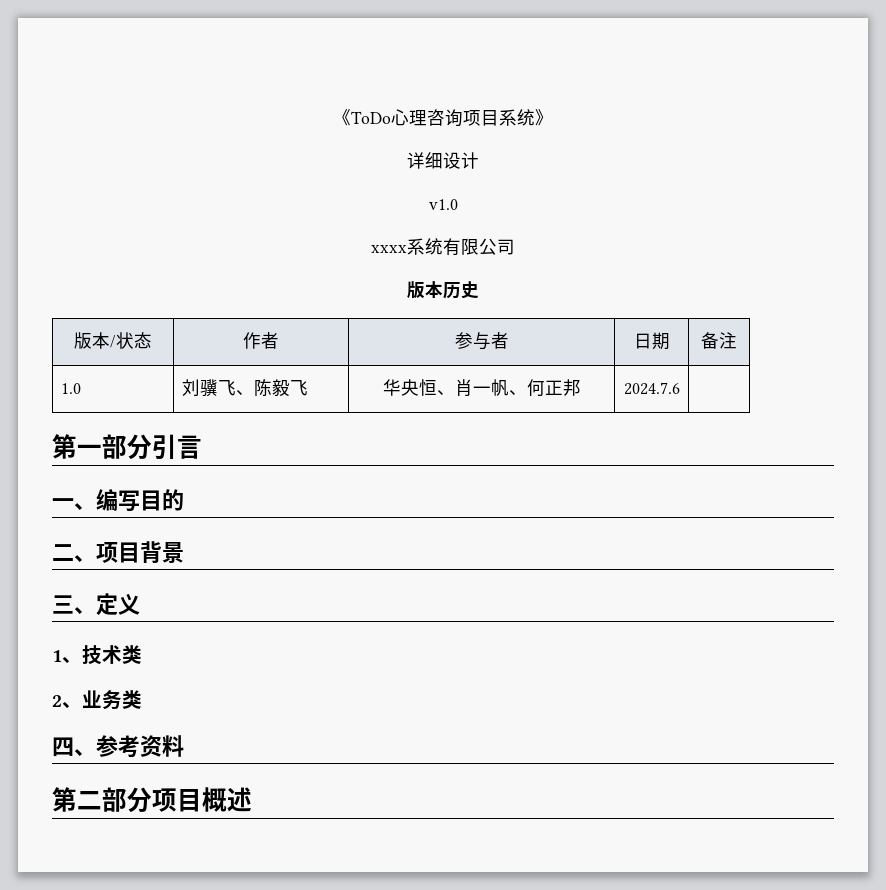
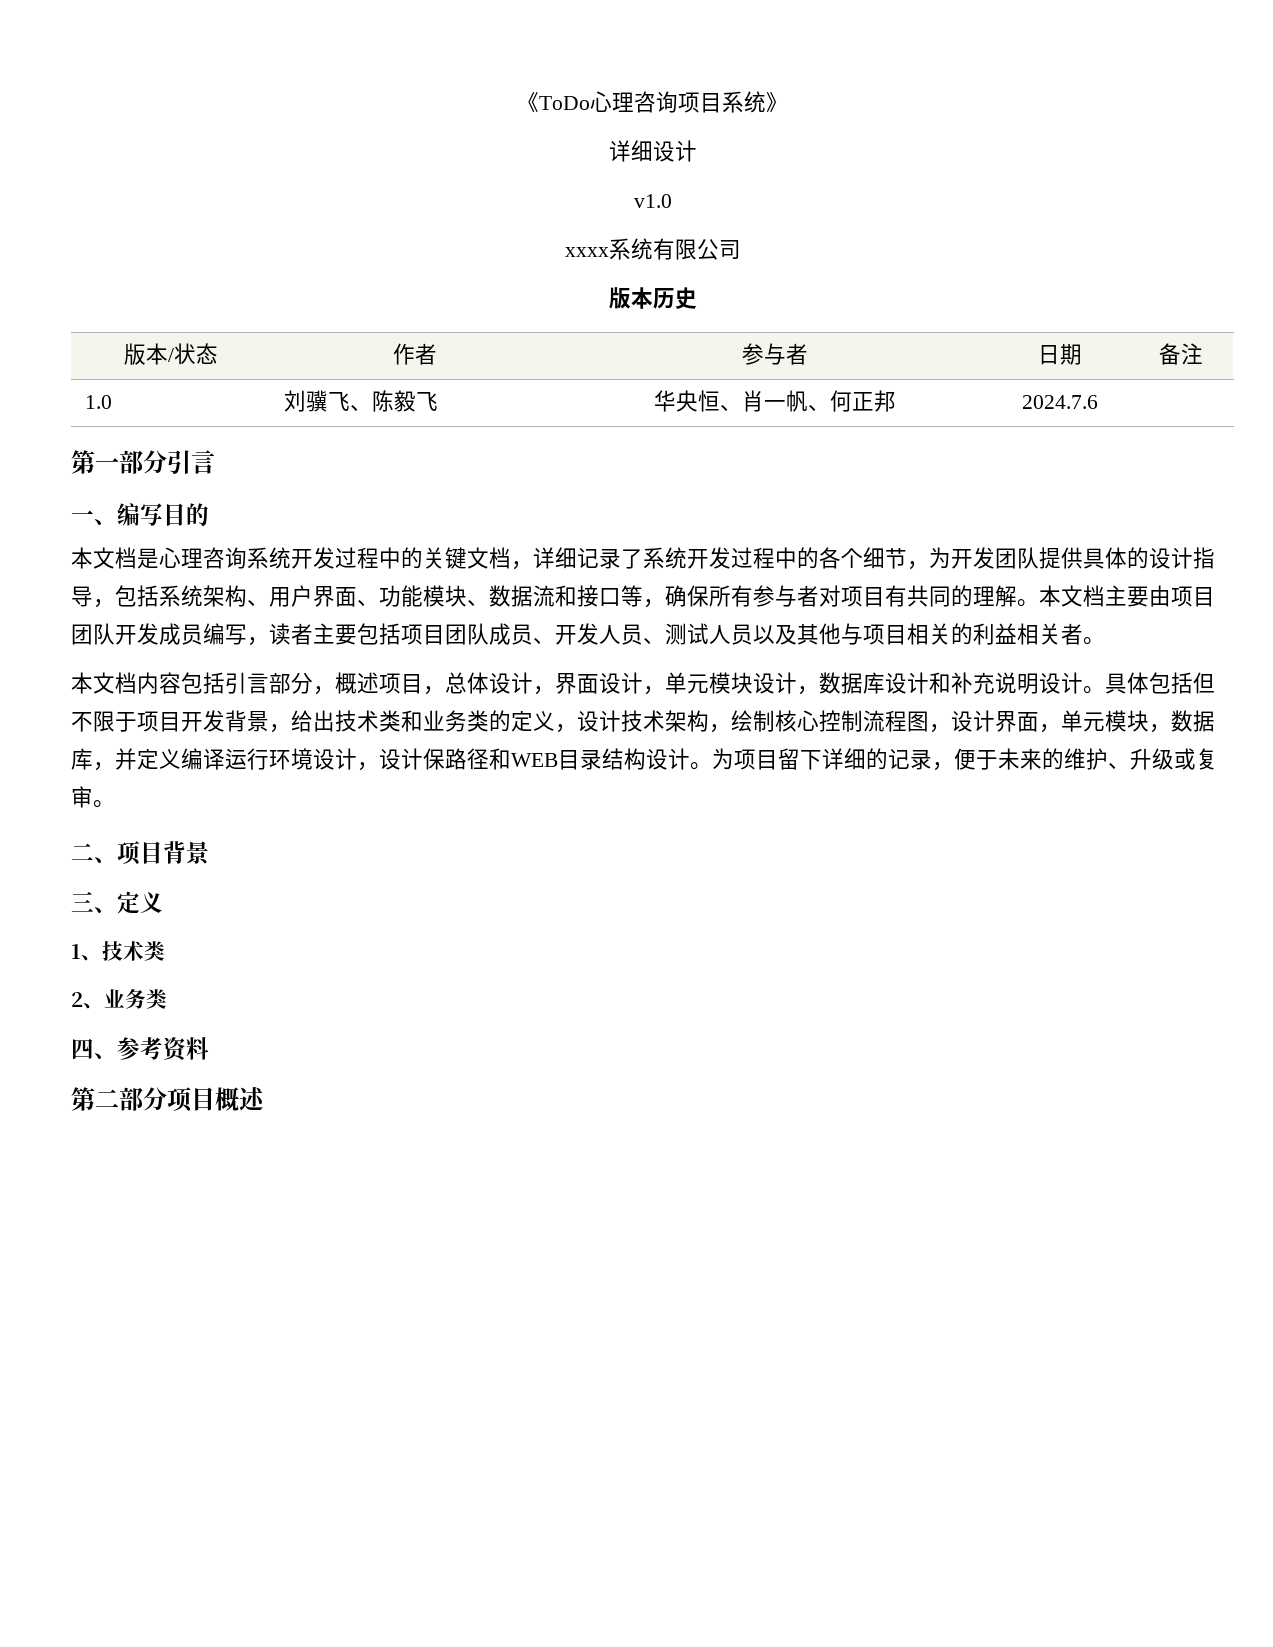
(184, 500) none -> [71,547,1215,570] [71,585,1215,608] [71,623,1105,646] [71,672,1215,695] [71,710,1215,733] [71,748,1218,771] [71,786,115,808] // 本文档是心理咨询系统开发过程中的关键文档，详细记录了系统开发过程中的各个细节，为开发团队提供具体的设计指导，包括系统架构、用户界面、功能模块、数据流和接口等，确保所有参与者对项目有共同的理解。本文档主要由项目团队开发成员编写，读者主要包括项目团队成员、开发人员、测试人员以及其他与项目相关的利益相关者。 // 本文档内容包括引言部分，概述项目，总体设计，界面设计，单元模块设计，数据库设计和补充说明设计。具体包括但不限于项目开发背景，给出技术类和业务类的定义，设计技术架构，绘制核心控制流程图，设计界面，单元模块，数据库，并定义编译运行环境设计，设计保路径和WEB目录结构设计。为项目留下详细的记录，便于未来的维护、升级或复审。

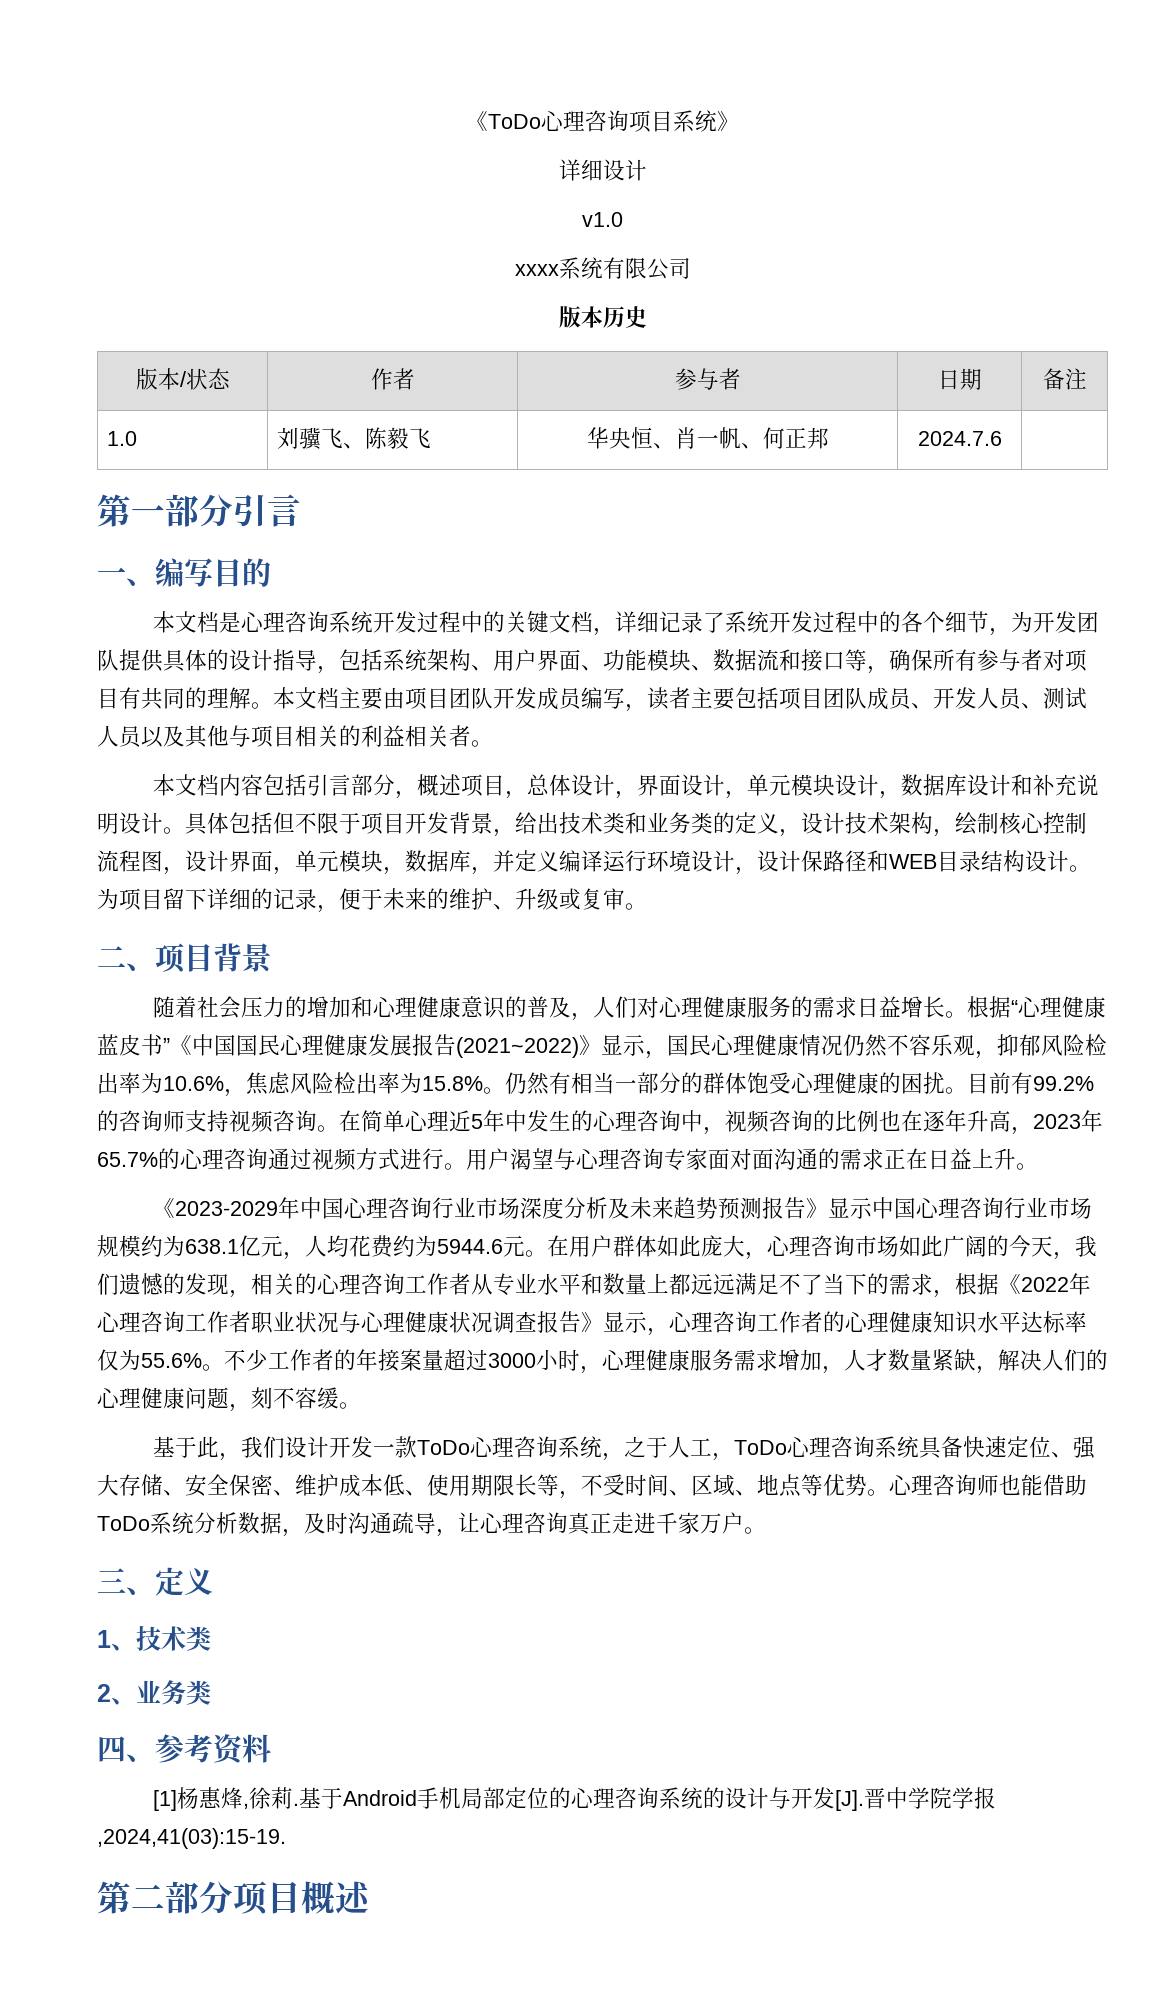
(209, 853) none -> [152,996,1106,1021] [97,1034,1107,1059] [97,1072,1094,1097] [97,1110,1103,1135] [97,1148,1038,1171] [152,1197,1092,1220] [97,1235,1097,1260] [97,1273,1091,1298] [97,1311,1087,1336] [97,1349,1108,1374] [97,1387,361,1412] [152,1436,1096,1461] [97,1474,1087,1499] [97,1512,766,1537] // 随着社会压力的增加和心理健康意识的普及，人们对心理健康服务的需求日益增长。根据“心理健康蓝皮书”《中国国民心理健康发展报告(2021~2022)》显示，国民心理健康情况仍然不容乐观，抑郁风险检出率为10.6%，焦虑风险检出率为15.8%。仍然有相当一部分的群体饱受心理健康的困扰。目前有99.2%的咨询师支持视频咨询。在简单心理近5年中发生的心理咨询中，视频咨询的比例也在逐年升高，2023年65.7%的心理咨询通过视频方式进行。用户渴望与心理咨询专家面对面沟通的需求正在日益上升。 // 《2023-2029年中国心理咨询行业市场深度分析及未来趋势预测报告》显示中国心理咨询行业市场规模约为638.1亿元，人均花费约为5944.6元。在用户群体如此庞大，心理咨询市场如此广阔的今天，我们遗憾的发现，相关的心理咨询工作者从专业水平和数量上都远远满足不了当下的需求，根据《2022年心理咨询工作者职业状况与心理健康状况调查报告》显示，心理咨询工作者的心理健康知识水平达标率仅为55.6%。不少工作者的年接案量超过3000小时，心理健康服务需求增加，人才数量紧缺，解决人们的心理健康问题，刻不容缓。 // 基于此，我们设计开发一款ToDo心理咨询系统，之于人工，ToDo心理咨询系统具备快速定位、强大存储、安全保密、维护成本低、使用期限长等，不受时间、区域、地点等优势。心理咨询师也能借助ToDo系统分析数据，及时沟通疏导，让心理咨询真正走进千家万户。
(209, 1048) none -> [152,1787,996,1811] [97,1828,286,1849] // [1]杨惠烽,徐莉.基于Android手机局部定位的心理咨询系统的设计与开发[J].晋中学院学报,2024,41(03):15-19.

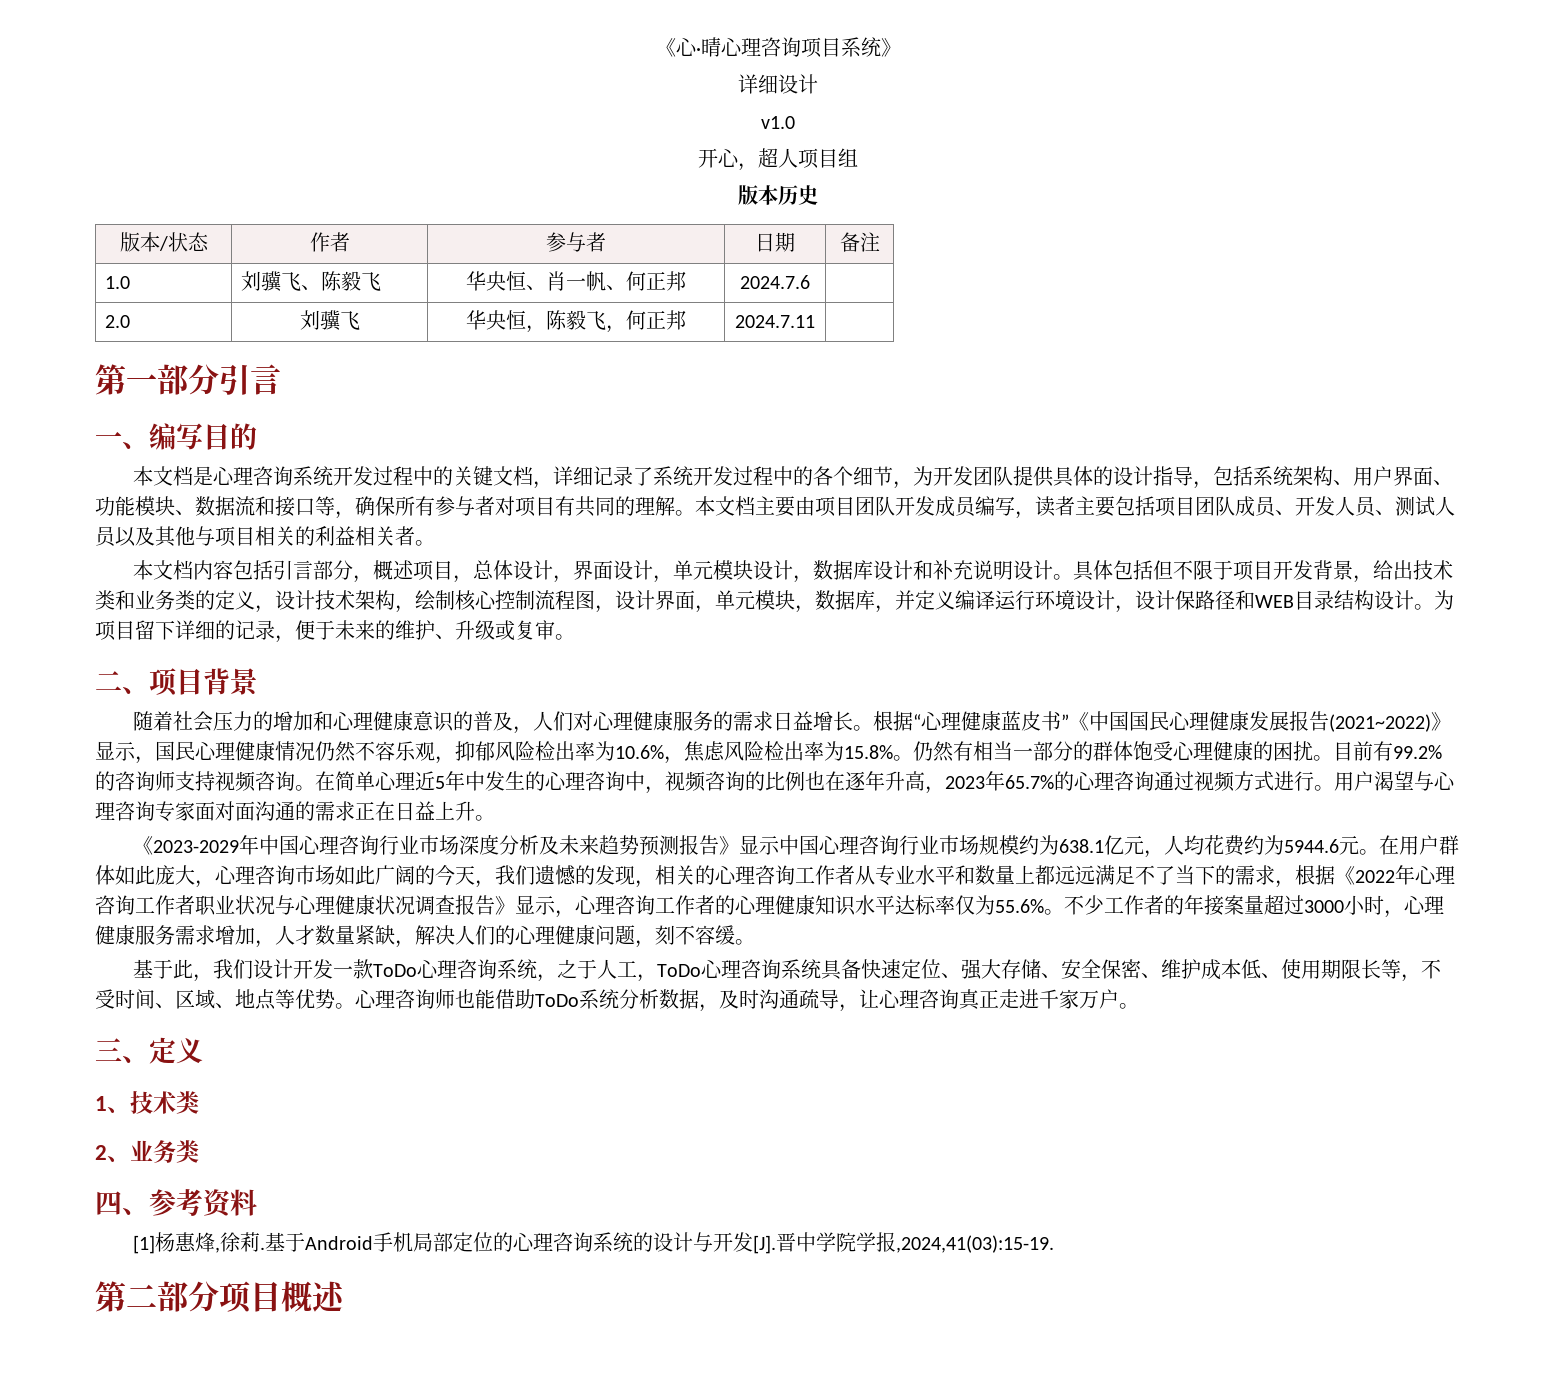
[466,111,541,132] 《ToDo -> [655,37,721,57] 《心·晴
[514,257,691,280] xxxx系统有限公司 -> [698,148,858,171] 开心，超人项目组
(1002, 438) none -> [104,315,130,328] [299,310,360,330] [466,310,686,333] [735,315,815,328] // 2.0 | 刘骥飞 | 华央恒，陈毅飞，何正邦 | 2024.7.11 |

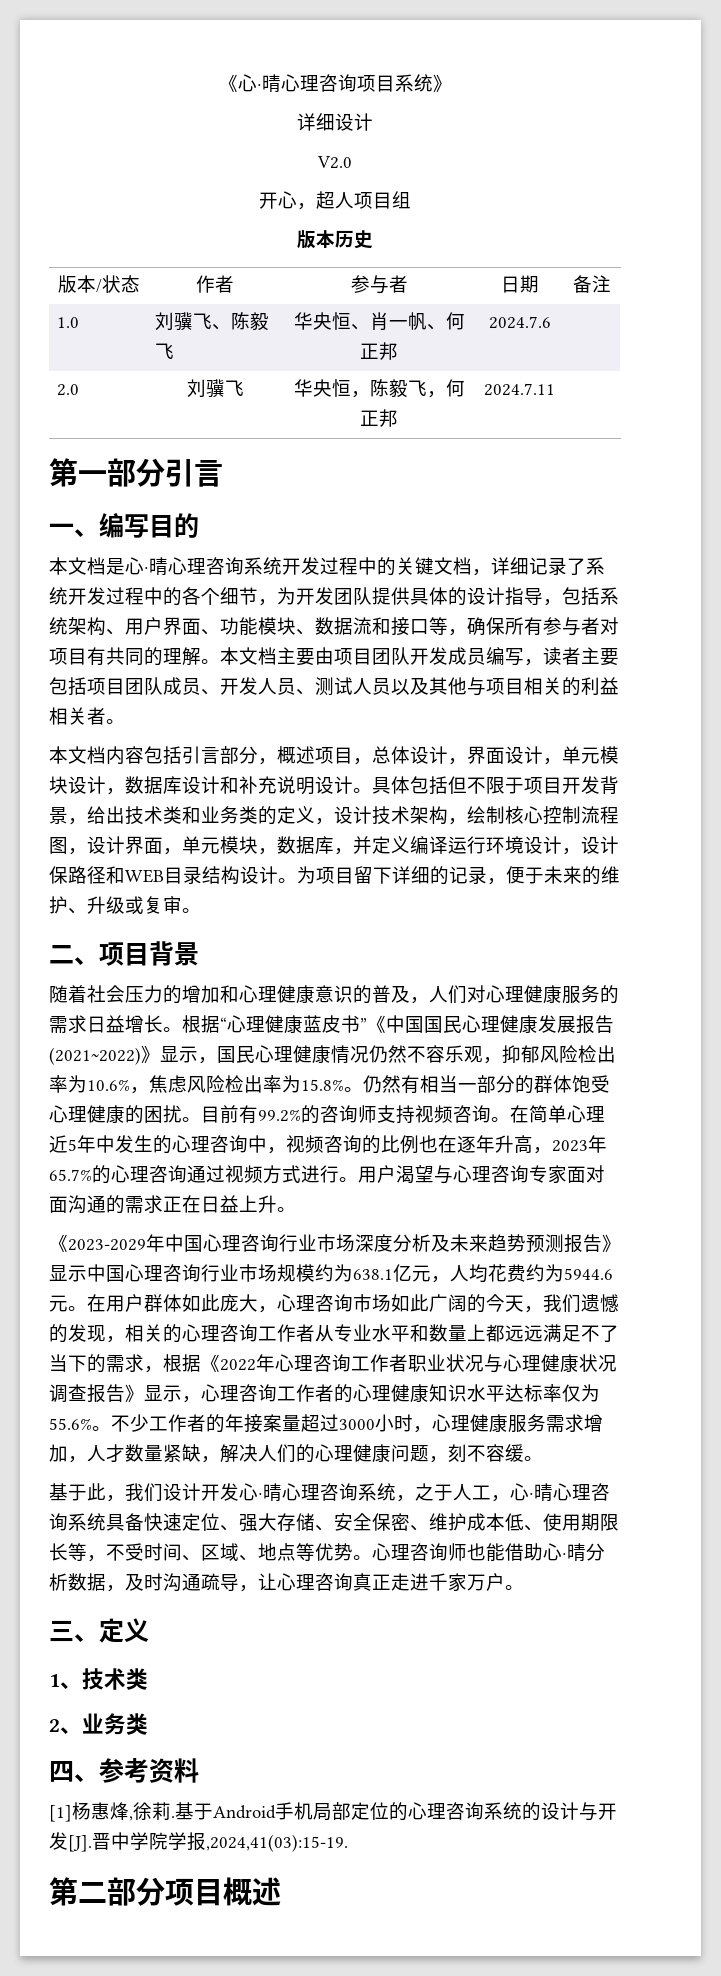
[761,116,795,129] v1.0 -> [317,156,352,169] V2.0
(236, 475) none -> [144,557,187,575] ·晴心
[333,959,418,979] 一款ToDo -> [239,1483,282,1501] 心·晴
[657,964,702,977] ToDo -> [510,1483,553,1501] 心·晴
[535,989,619,1009] ToDo系统 -> [543,1543,586,1561] 心·晴

